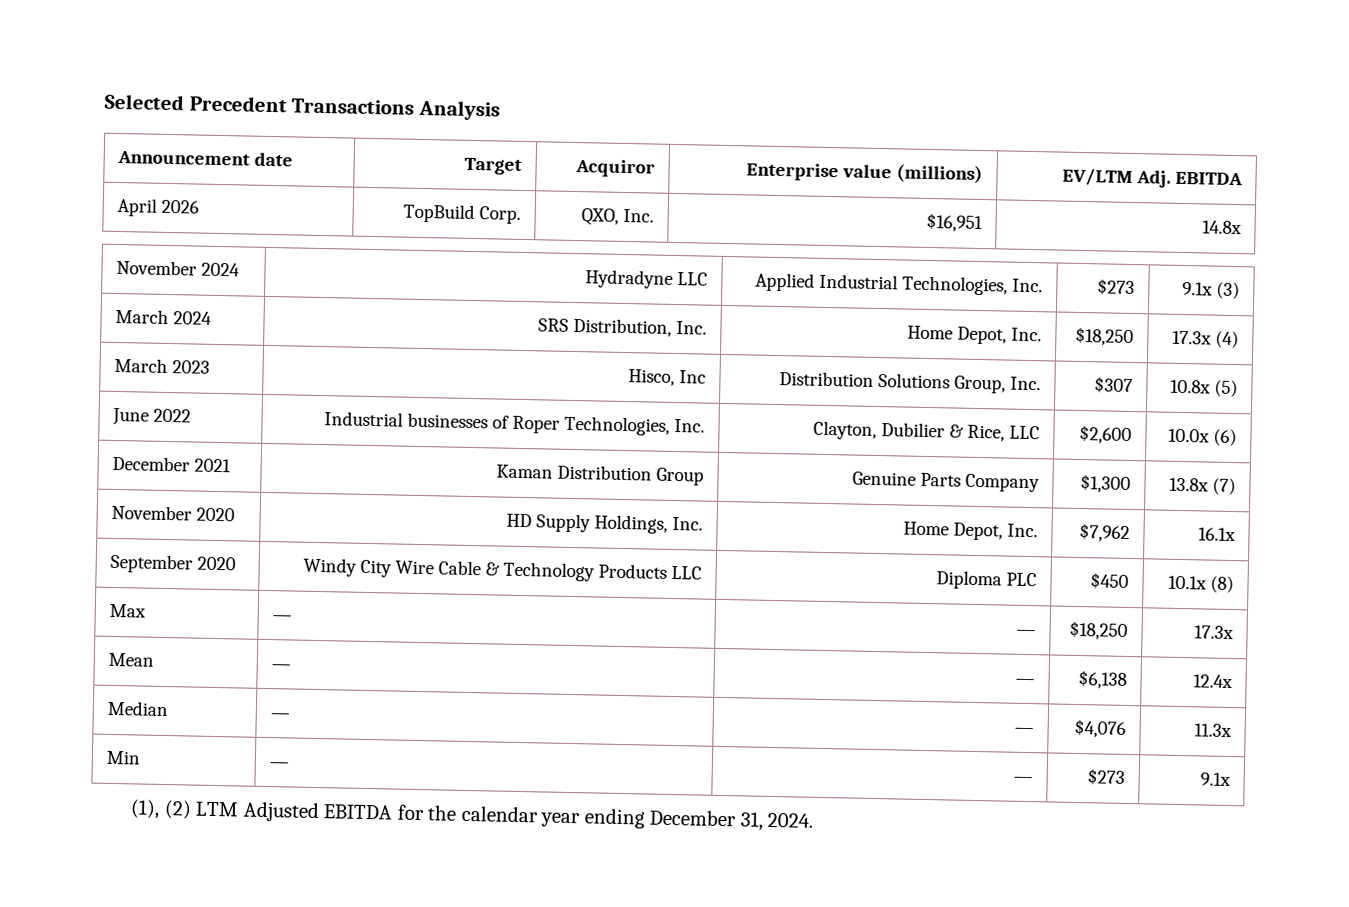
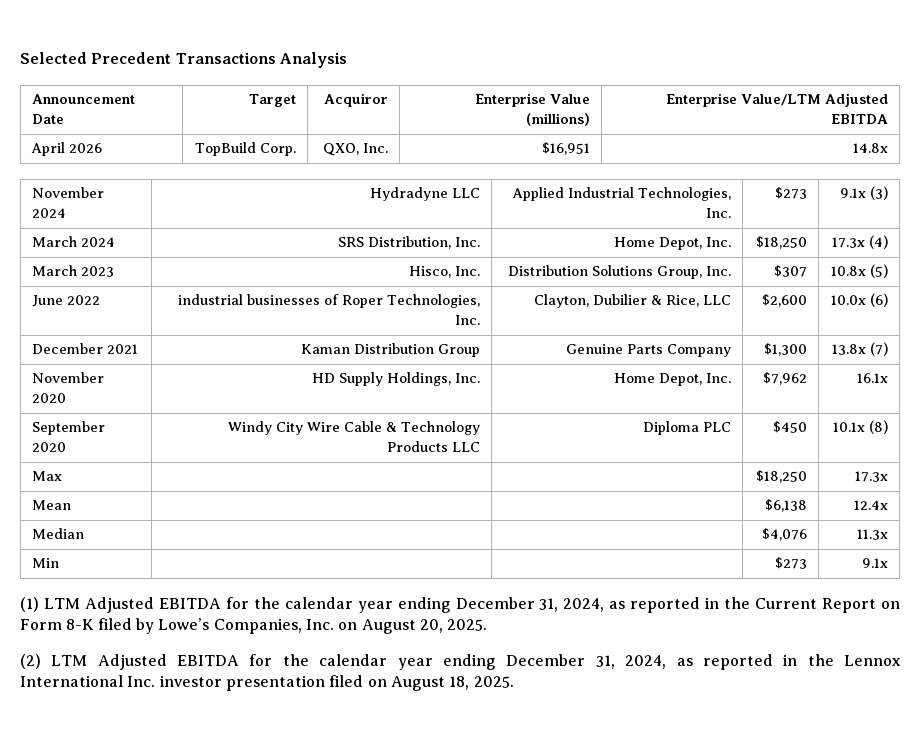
[254,152,294,167] date -> [32,114,65,124] Date
[841,164,892,179] value -> [549,94,590,104] Value
[1061,167,1171,188] EV/LTM Adj. -> [665,93,888,107] Enterprise Value/LTM Adjusted
[678,370,706,384] Inc -> [454,266,480,276] Inc.
[323,411,403,427] Industrial -> [177,294,243,305] industrial
[272,615,293,621] [1015,629,1036,636] — | — -> (63, 476) |
[271,664,292,670] [1014,678,1035,685] — | — -> (72, 505) |
[270,713,291,719] [1013,727,1034,734] — | — -> (85, 533) |
[269,762,290,768] [1012,776,1033,783] — | — -> (60, 563) |
[129,799,160,819] (1), -> [20,597,900,613] [20,618,488,634] (1) LTM Adjusted EBITDA for the calendar year ending December 31, 2024, as reported in the Current Report on Form 8-K filed by Lowe’s Companies, Inc. on August 20, 2025. //
[767,812,814,828] 2024. -> [625,654,901,670] [20,675,514,691] 2024, as reported in the Lennox International Inc. investor presentation filed on August 18, 2025.

